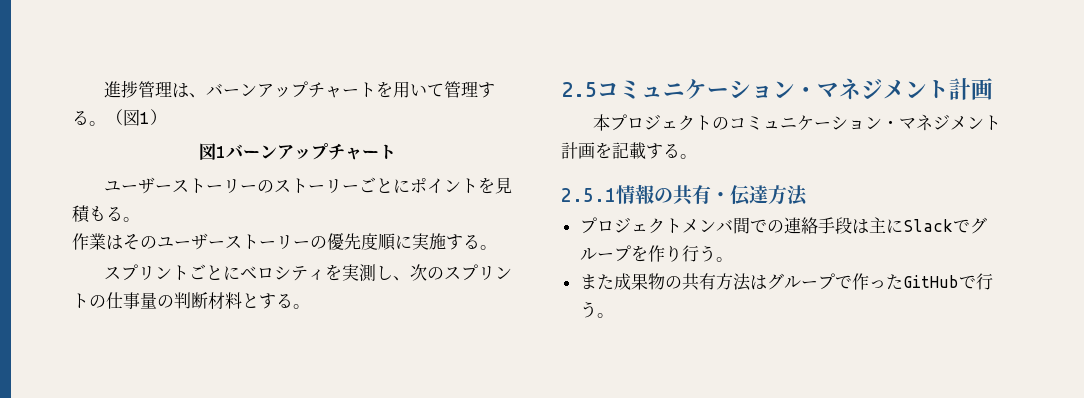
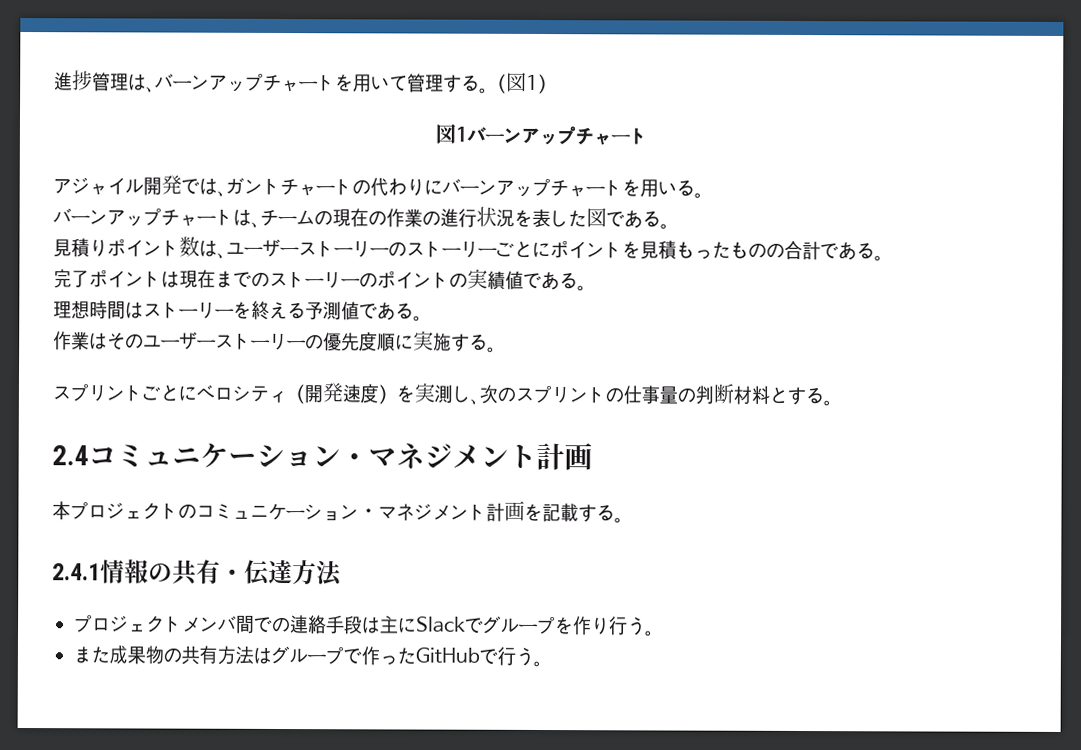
(396, 151) none -> [53,174,704,199] [53,206,670,230] [53,236,227,259] アジャイル開発では、ガントチャートの代わりにバーンアップチャートを用いる。 // バーンアップチャートは、チームの現在の作業の進行状況を表した図である。 // 見積りポイント数は、
(106, 213) none -> [694,240,884,262] [53,268,587,292] [53,300,396,321] ったものの合計である。 // 完了ポイントは現在までのストーリーのポイントの実績値である。 // 理想時間はストーリーを終える予測値であ
(326, 274) none -> [286,382,397,405] （開発速度）
[561,82,597,97] 2.5 -> [52,445,89,466] 2.4
[561,188,616,202] 2.5.1 -> [52,563,101,581] 2.4.1

